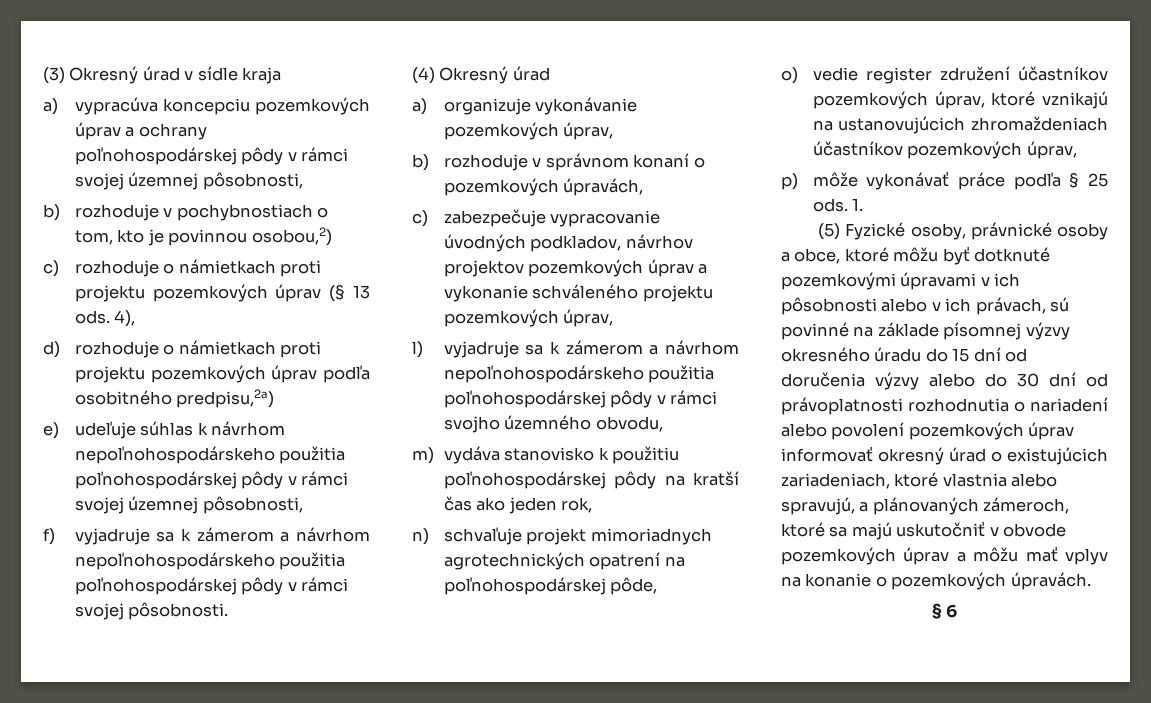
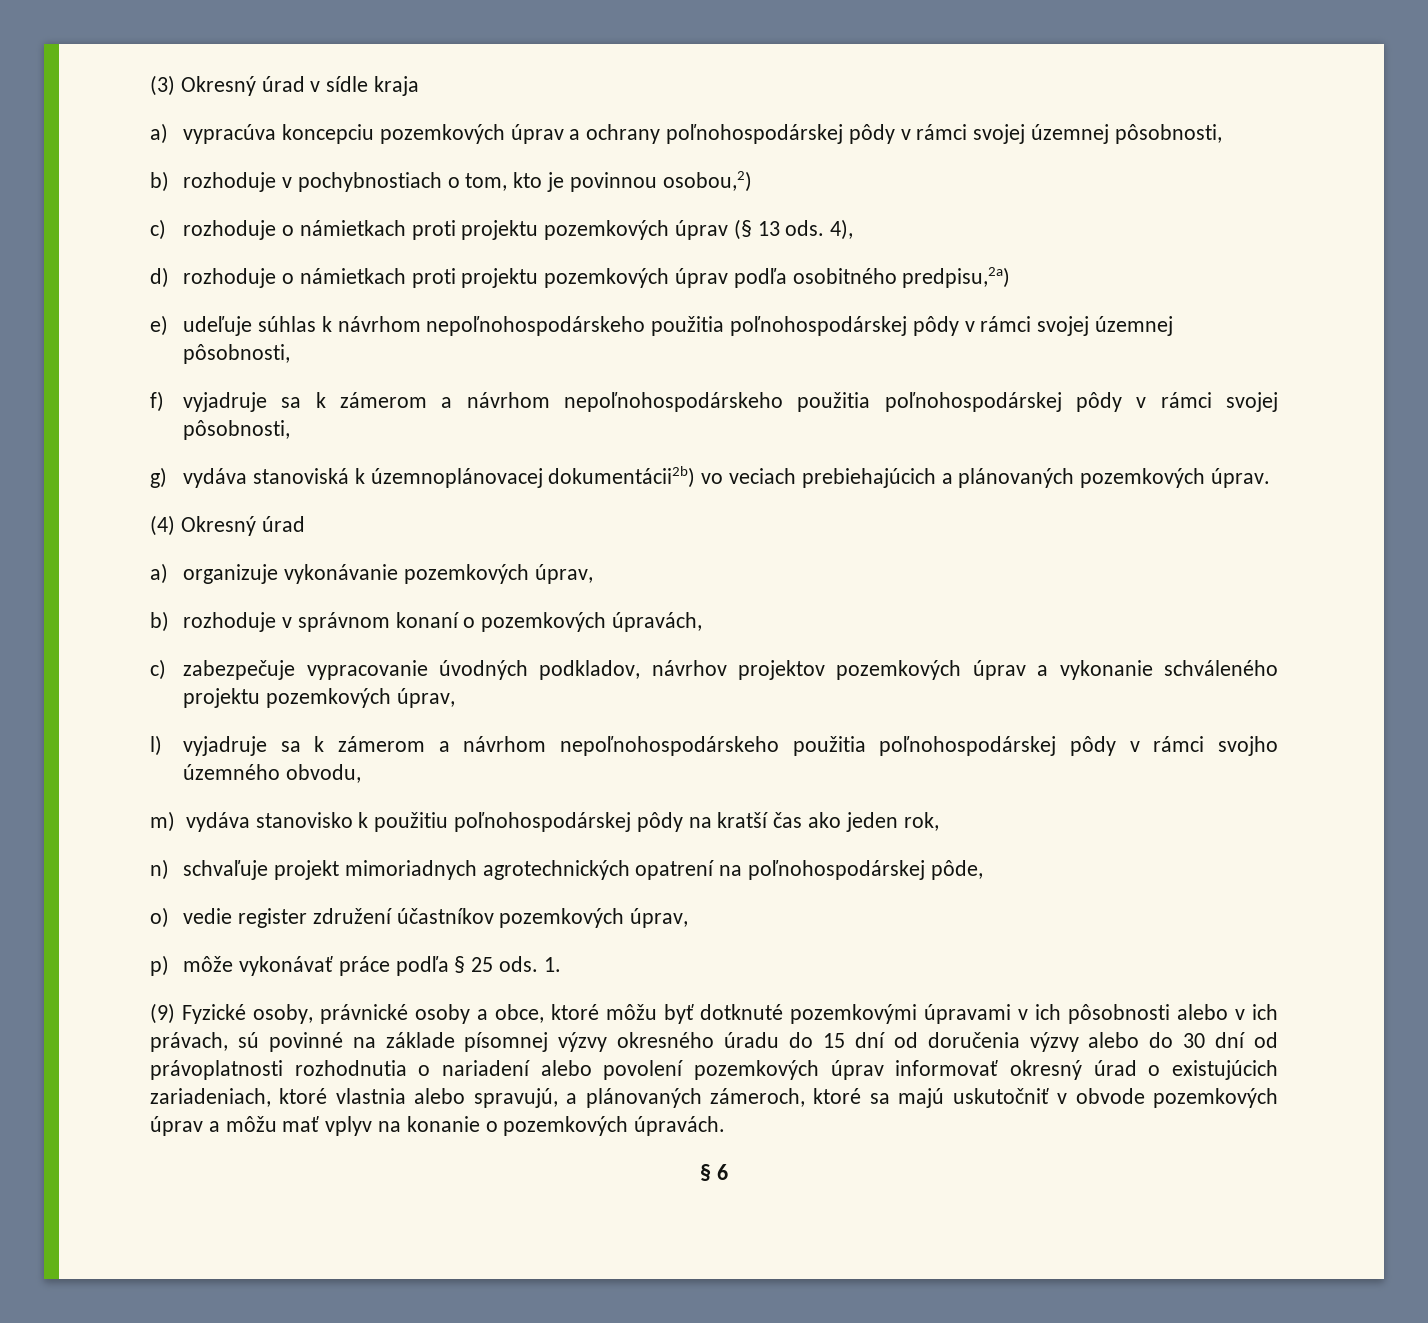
[128,602,229,620] pôsobnosti. -> [183,420,291,440] [150,466,1270,488] pôsobnosti, // g) vydáva stanoviská k územnoplánovacej dokumentácii2b) vo veciach prebiehajúcich a plánovaných pozemkových úprav.
[991,91,1108,109] [812,116,1108,134] [812,141,1077,159] ktoré vznikajú na ustanovujúcich zhromaždeniach účastníkov pozemkových úprav, -> (689, 918) none
[818,223,841,240] (5) -> [150,1003,175,1024] (9)

